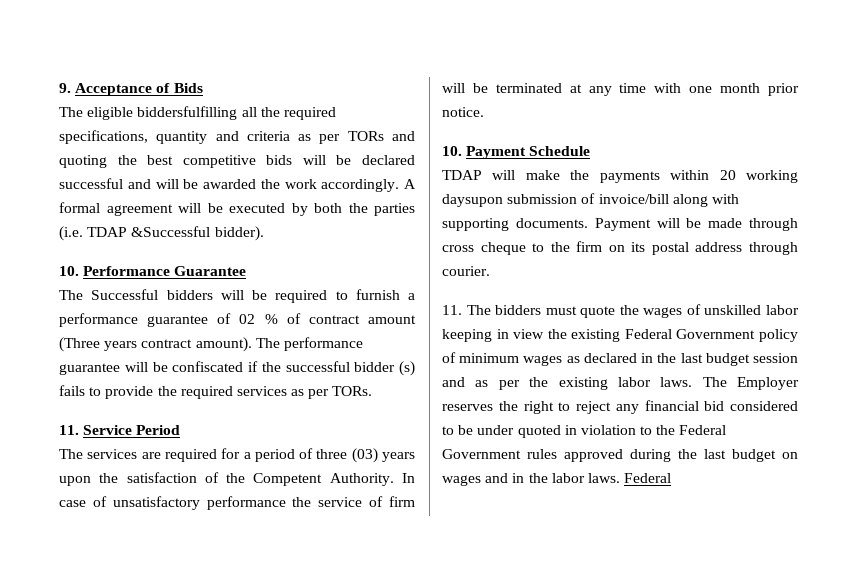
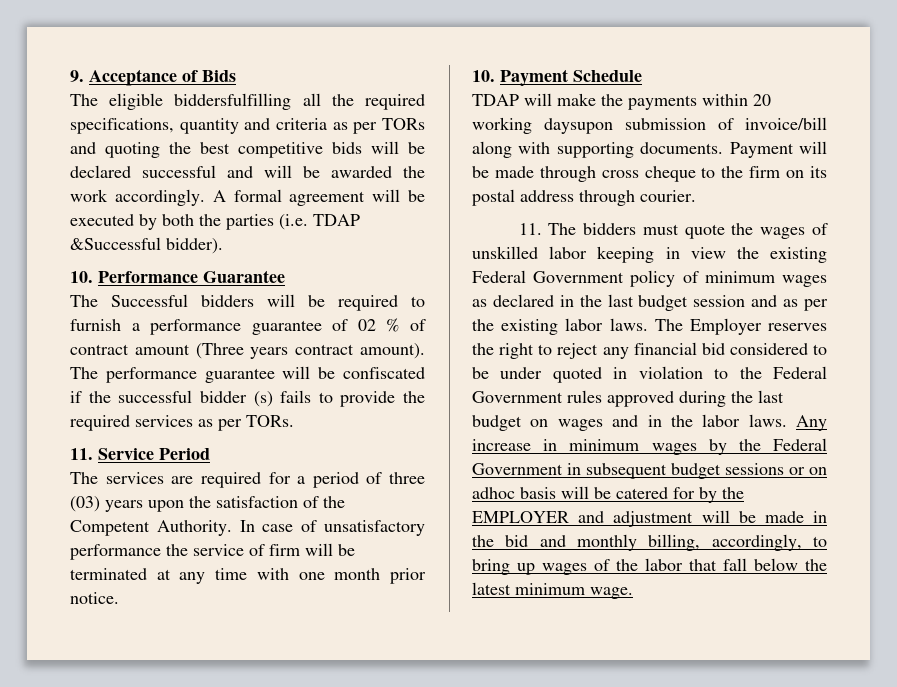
[624,473,672,483] Federal -> [796,415,827,431] [472,438,827,455] [472,463,827,479] [472,486,744,503] [472,510,827,527] [472,534,827,551] [472,558,827,575] [472,582,633,599] Any increase in minimum wages by the Federal Government in subsequent budget sessions or on adhoc basis will be catered for by the EMPLOYER and adjustment will be made in the bid and monthly billing, accordingly, to bring up wages of the labor that fall below the latest minimum wage.

